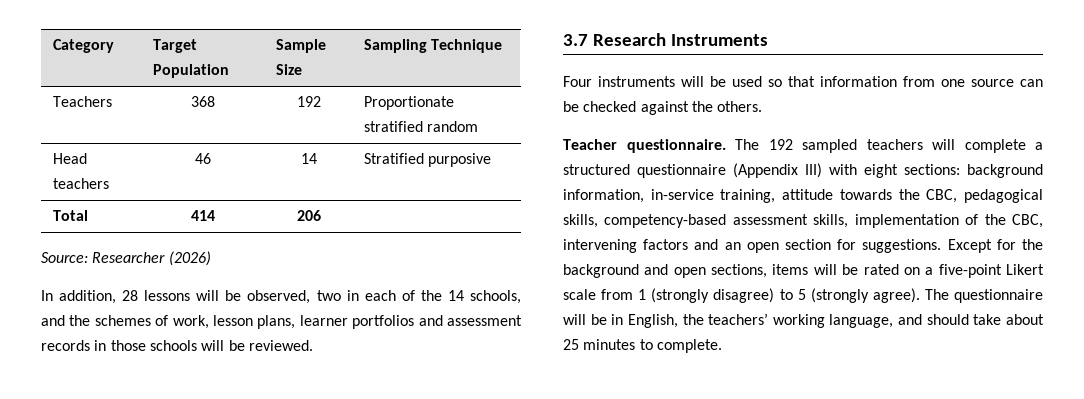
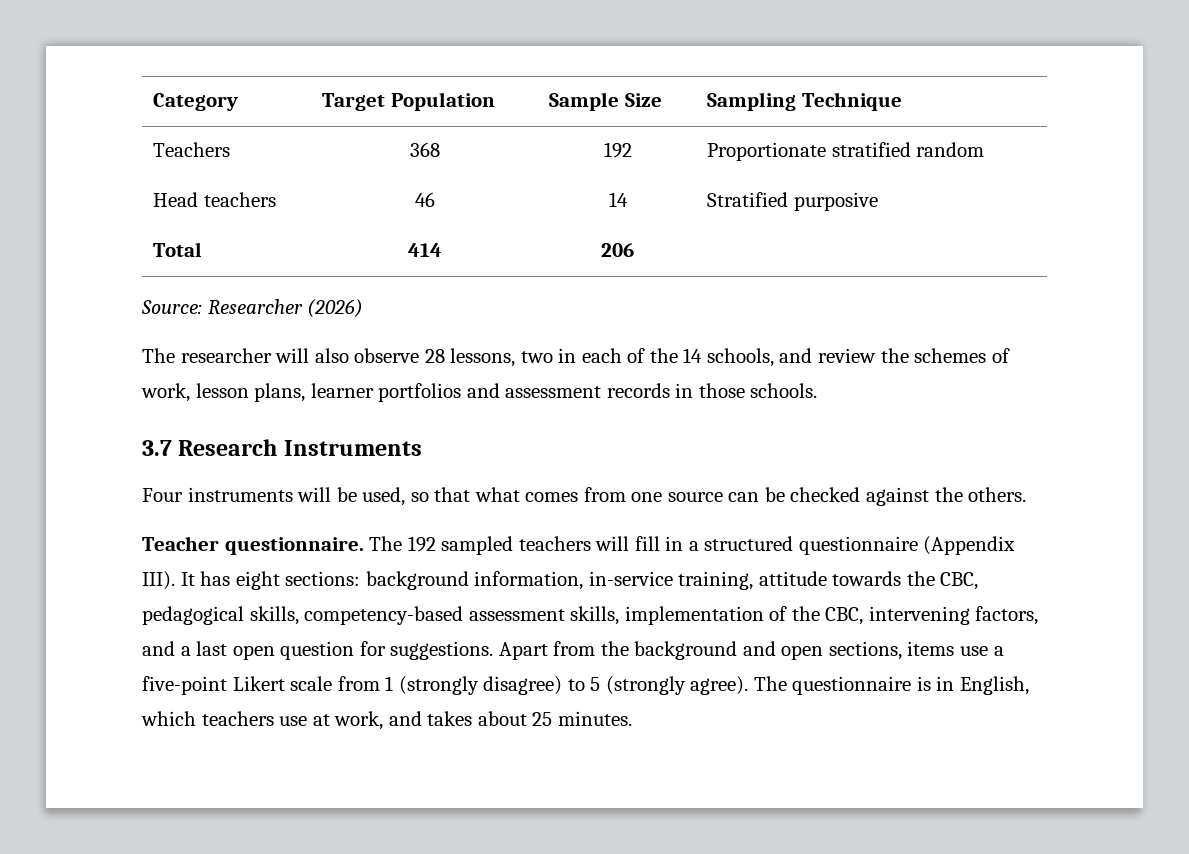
[41,290,311,304] In addition, 28 lessons will be observed, -> [142,348,516,367] The researcher will also observe 28 lessons,
(65, 320) none -> [818,348,877,363] review
[149,340,313,351] schools will be reviewed. -> [750,383,818,398] schools.
[732,76,762,87] used -> [362,487,406,506] used,
[820,76,897,87] information -> [474,487,579,502] what comes
[964,139,1026,153] complete -> [634,536,684,551] fill in
[805,163,857,178] III) with -> [142,571,231,590] III). It has
[643,239,1016,253] factors and an open section for suggestions. Except for -> [975,606,1039,625] [142,641,596,660] factors, and a last open question for suggestions. Apart from
[813,264,920,275] will be rated on -> [960,646,989,656] use
[563,313,1044,328] [563,339,722,353] will be in English, the teachers’ working language, and should take about 25 minutes to complete. -> [916,676,1030,695] [141,711,632,730] is in English, which teachers use at work, and takes about 25 minutes.

